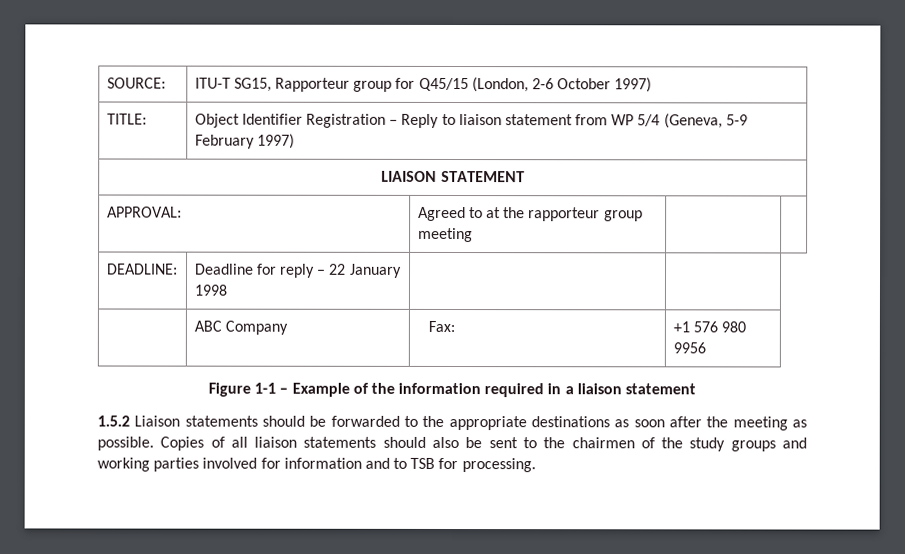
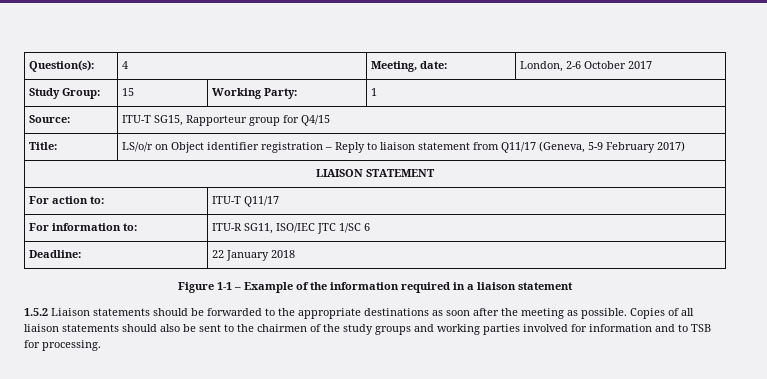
[106,77,166,89] SOURCE: -> [29,60,95,72] [122,61,129,69] [371,61,448,72] [520,61,653,72] [29,88,101,99] [122,88,135,96] [212,88,298,99] [371,88,378,96] [29,115,71,123] Question(s): | 4 | Meeting, date: | London, 2-6 October 2017 // Study Group: | 15 | Working Party: | 1 // Source:
[418,77,653,93] [106,113,147,125] [194,113,387,128] Q45/15 (London, 2-6 October 1997) // TITLE: | Object Identifier Registration -> [301,115,331,126] [29,142,58,150] [122,142,324,153] Q4/15 // Title: | LS/o/r on Object identifier registration
[611,114,661,127] WP 5/4 -> [501,142,537,153] Q11/17
[256,133,295,149] 1997) -> [657,141,686,152] 2017)
[106,206,182,218] [417,206,643,222] [417,227,473,243] [106,263,178,275] [194,263,402,278] [193,284,227,296] [193,320,288,335] [427,320,455,333] [672,321,747,333] [672,342,706,354] APPROVAL: | Agreed to at the rapporteur group meeting | | // DEADLINE: | Deadline for reply – 22 January 1998 | | // | ABC Company | Fax: | +1 576 980 9956 -> [29,196,105,204] [212,196,280,207] [29,223,138,231] [212,223,371,234] [29,250,82,258] [212,250,296,261] For action to: | ITU-T Q11/17 // For information to: | ITU-R SG11, ISO/IEC JTC 1/SC 6 // Deadline: | 22 January 2018

